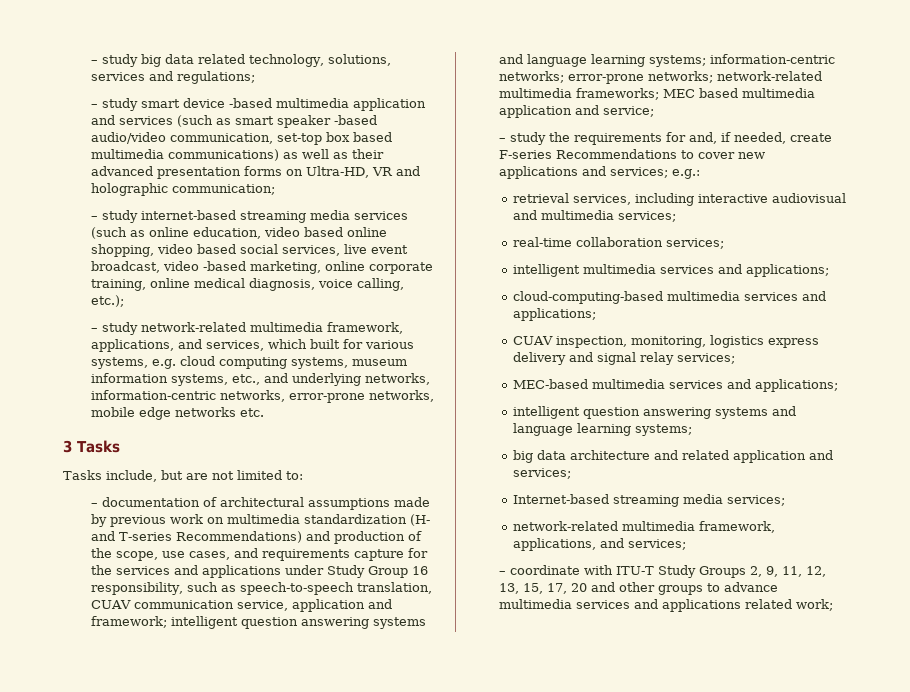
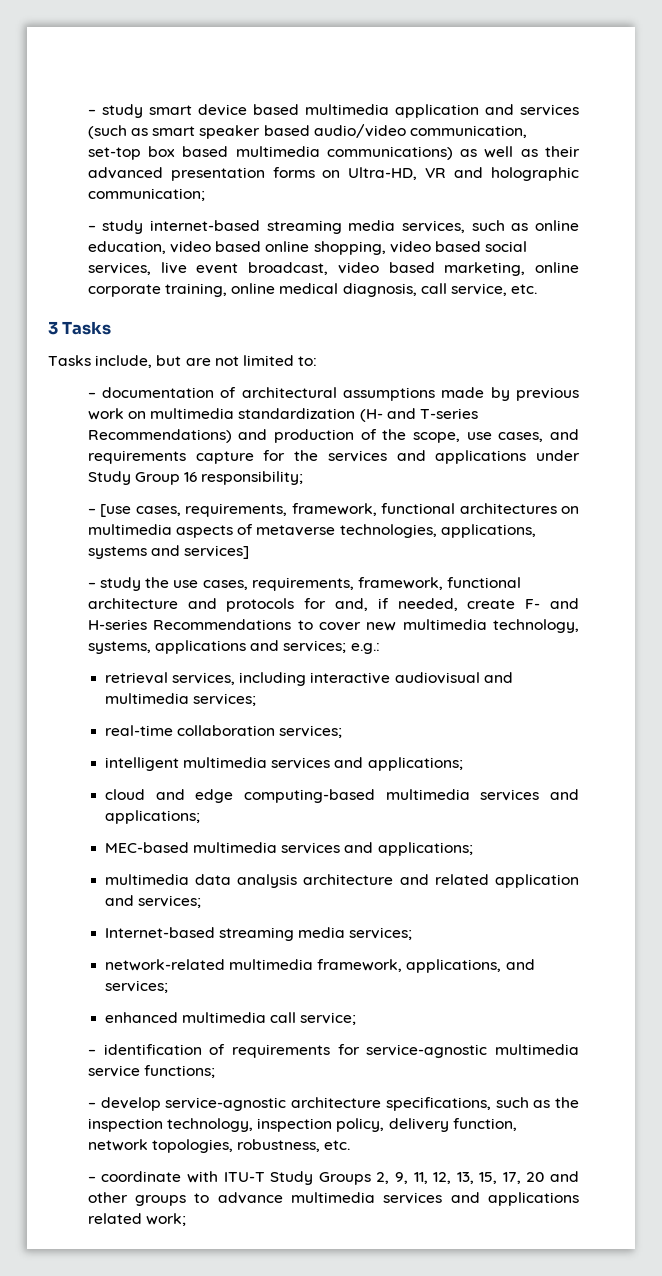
[91,54,392,67] [91,71,256,84] [91,98,139,111] – study big data related technology, solutions, services and regulations; // – study -> [87,104,143,118] – study
[229,98,273,108] -based -> [252,104,299,115] based
[334,115,378,125] -based -> [263,125,310,136] based
[354,211,409,220] [91,227,128,239] services (such -> [402,220,505,233] services, such
[203,261,247,271] -based -> [388,262,435,273] based
[318,278,405,291] [91,295,125,307] [91,322,404,335] [91,339,415,352] [91,356,408,369] [91,373,431,386] [91,390,435,403] [91,407,237,420] voice calling, etc.); // – study network-related multimedia framework, applications, and services, which built for various systems, e.g. cloud computing systems, museum information systems, etc., and underlying networks, information-centric networks, error-prone networks, mobile edge networks -> [420,283,507,296] call service,
[91,582,433,595] [91,599,393,612] [91,616,427,629] [499,54,836,67] [499,71,823,84] [499,88,816,100] [499,105,655,118] [499,132,663,145] responsibility, such as speech-to-speech translation, CUAV communication service, application and framework; intelligent question answering systems and language learning systems; information-centric networks; error-prone networks; network-related multimedia frameworks; MEC based multimedia application and service; // – study the requirements -> [201,471,304,485] [87,503,579,517] [87,524,536,538] [87,545,250,559] [87,577,522,591] [87,598,295,612] responsibility; // – [use cases, requirements, framework, functional architectures on multimedia aspects of metaverse technologies, applications, systems and services] // – study the use cases, requirements, framework, functional architecture and protocols
[499,150,553,159] F-series -> [525,598,580,609] [87,619,147,630] F- and H-series
(766, 155) none -> [402,619,579,633] [87,641,151,654] multimedia technology, systems,
[512,291,826,304] [512,308,596,321] [512,335,819,348] [512,352,735,365] cloud-computing-based multimedia services and applications; // CUAV inspection, monitoring, logistics express delivery and signal relay services; -> [104,789,579,803] [104,810,200,824] cloud and edge computing-based multimedia services and applications;
[512,406,796,419] [512,423,692,436] [512,450,566,463] intelligent question answering systems and language learning systems; // big data -> [104,874,298,888] multimedia data analysis
(686, 544) none -> [104,1012,357,1025] [87,1044,579,1058] [87,1065,216,1078] [87,1097,580,1111] [87,1118,517,1132] [87,1139,351,1153] // enhanced multimedia call service; // – identification of requirements for service-agnostic multimedia service functions; // – develop service-agnostic architecture specifications, such as the inspection technology, inspection policy, delivery function, network topologies, robustness, etc.

